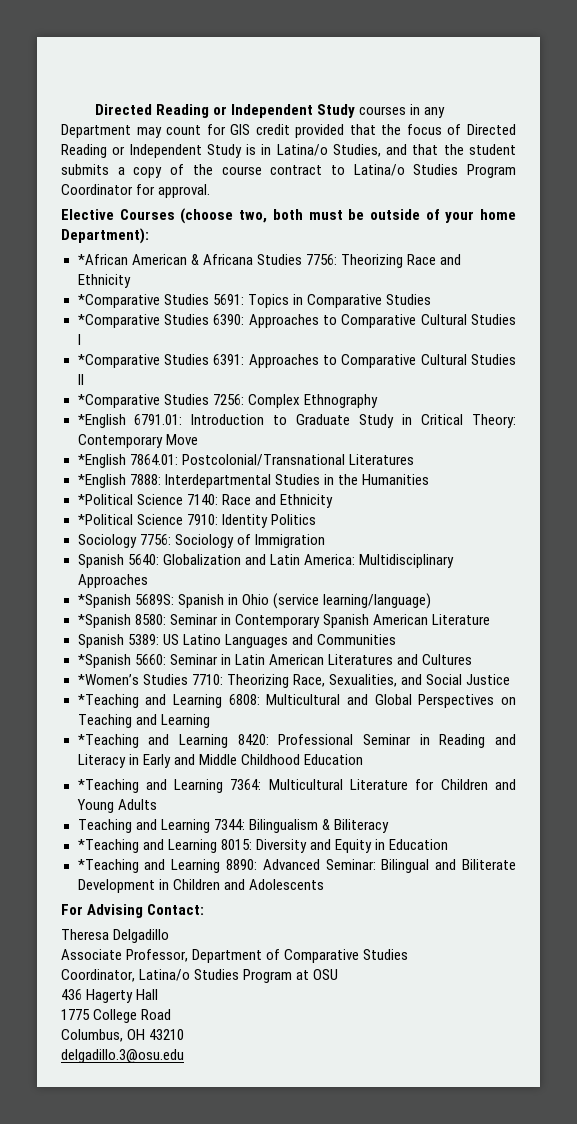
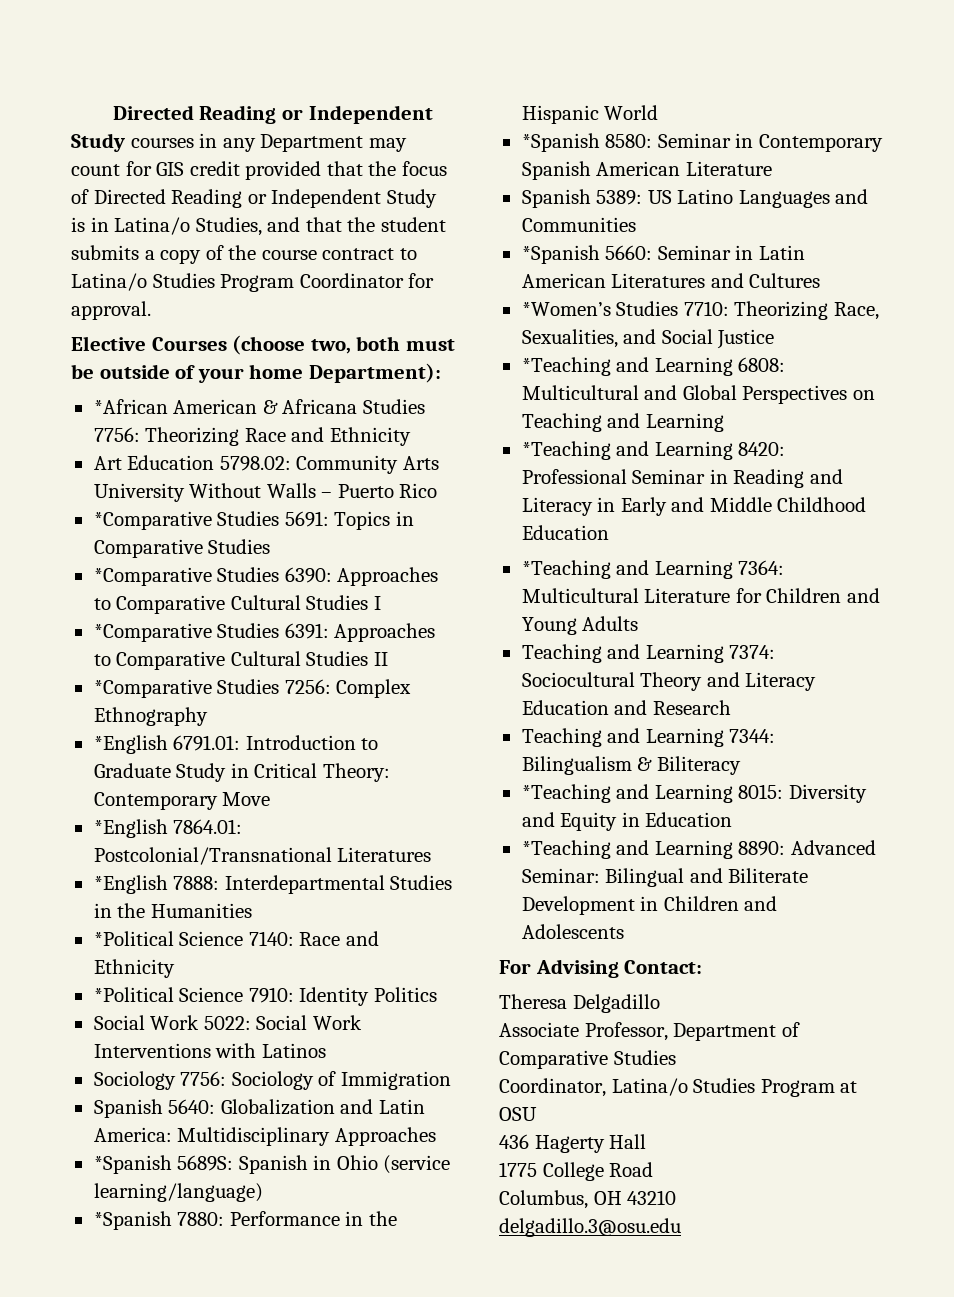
(131, 281) none -> [93,455,439,474] [93,483,438,502] // Art Education 5798.02: Community Arts University Without Walls – Puerto Rico
(316, 519) none -> [93,1015,362,1030] [93,1043,326,1058] // Social Work 5022: Social Work Interventions with Latinos
(431, 601) none -> [93,1211,397,1230] [521,105,659,124] // *Spanish 7880: Performance in the Hispanic World
(157, 804) none -> [521,644,776,663] [521,672,817,691] [521,700,731,715] // Teaching and Learning 7374: Sociocultural Theory and Literacy Education and Research

